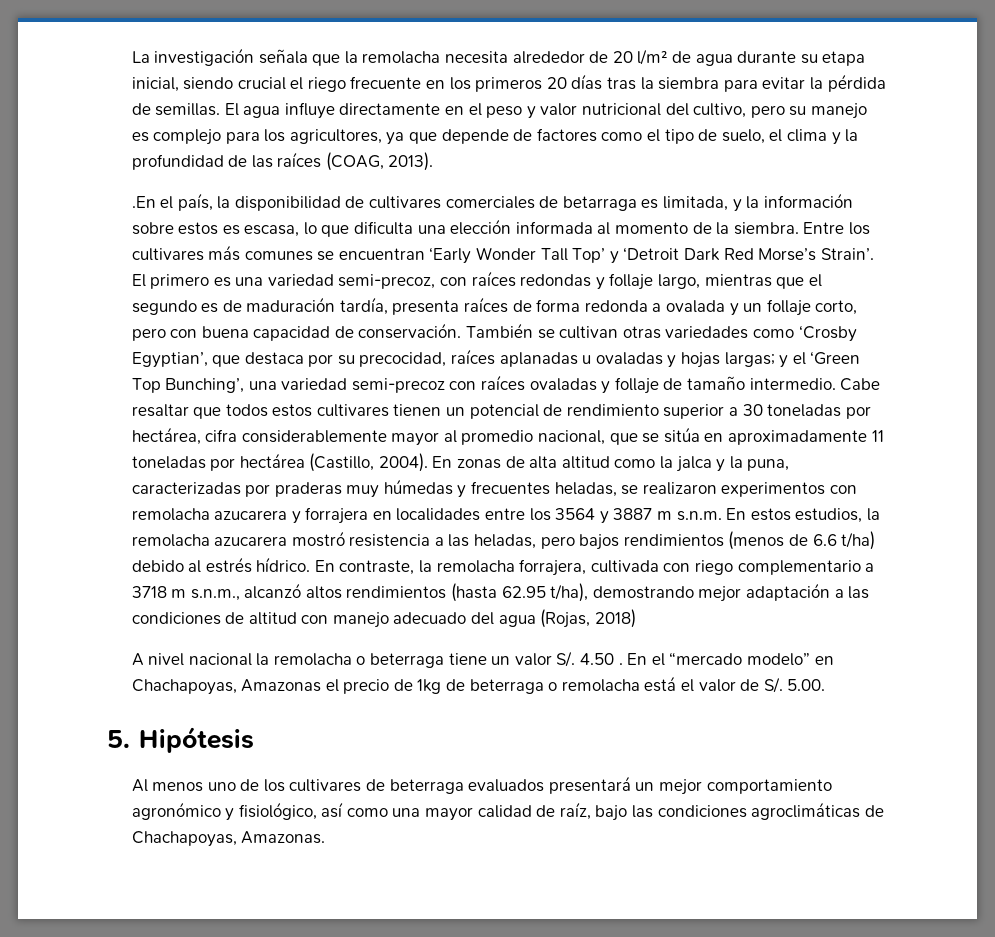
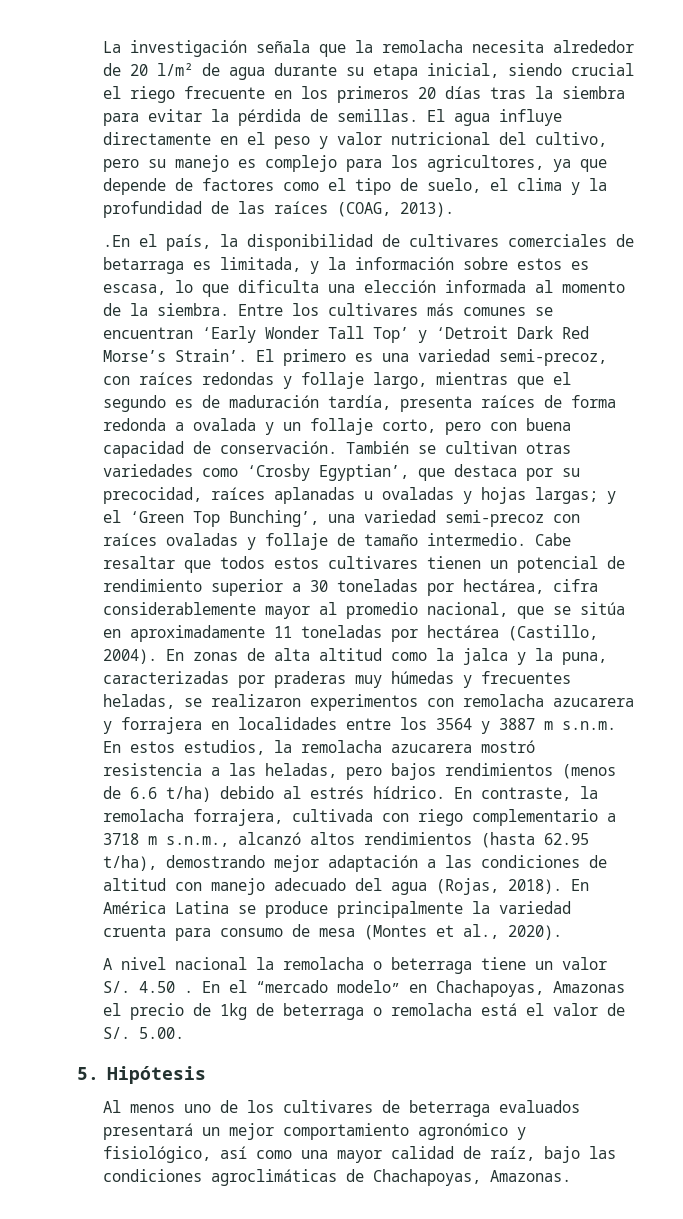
[594,609,636,628] 2018) -> [507,879,589,894] [102,901,571,918] [102,924,562,941] 2018). En América Latina se produce principalmente la variedad cruenta para consumo de mesa (Montes et al., 2020).

